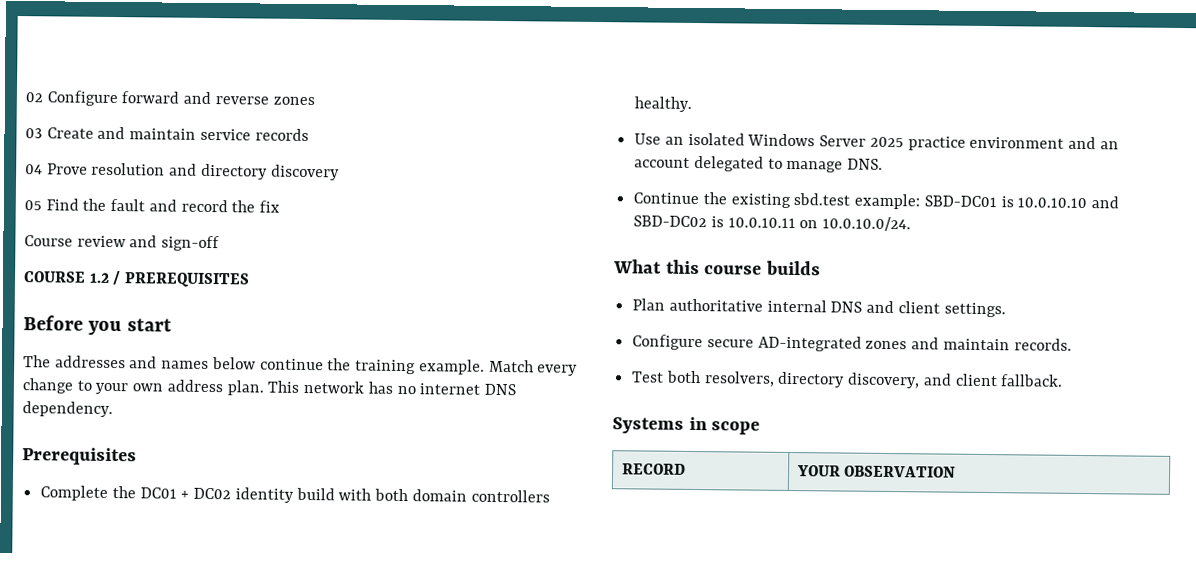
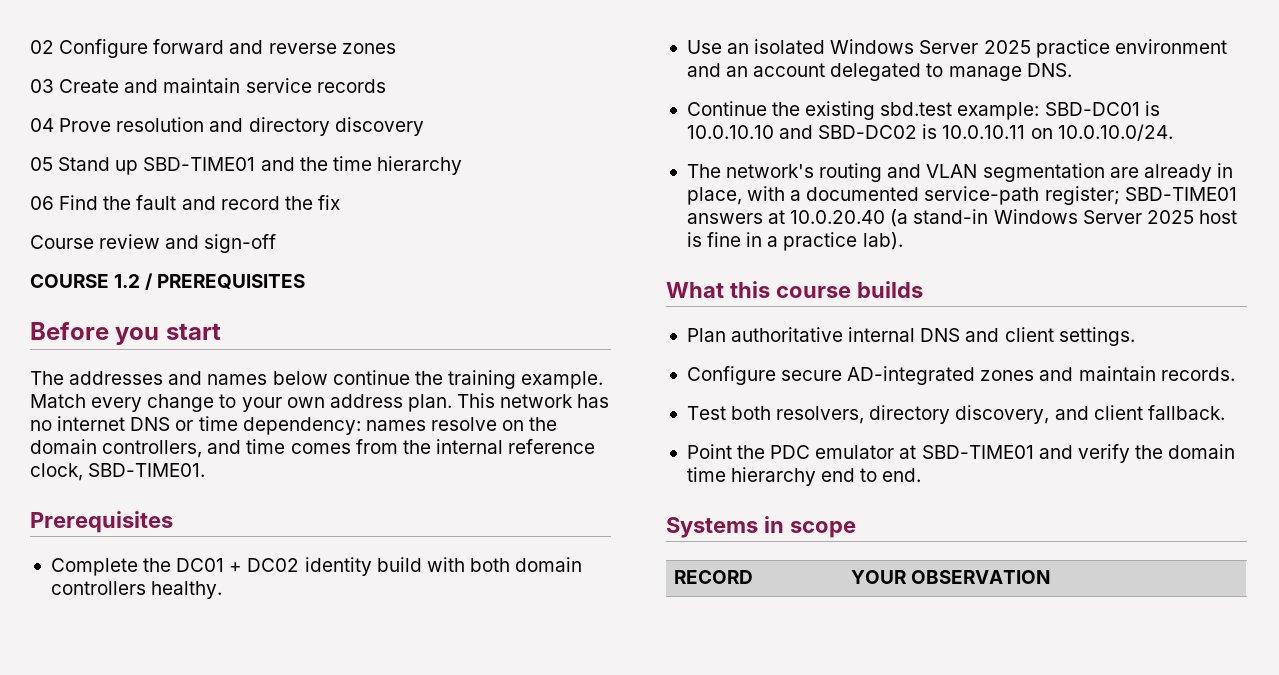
(42, 205) none -> [58,156,462,175] [30,196,54,210] Stand up SBD-TIME01 and the time hierarchy // 06
[22,401,113,418] dependency. -> [175,416,558,435] [30,439,596,458] [30,463,206,481] or time dependency: names resolve on the domain controllers, and time comes from the internal reference clock, SBD-TIME01.
(912, 224) none -> [686,163,1233,182] [686,186,1237,205] [686,209,1237,227] [686,232,903,251] // The network's routing and VLAN segmentation are already in place, with a documented service-path register; SBD-TIME01 answers at 10.0.20.40 (a stand-in Windows Server 2025 host is fine in a practice lab).
(1064, 380) none -> [686,444,1236,463] [686,467,922,486] // Point the PDC emulator at SBD-TIME01 and verify the domain time hierarchy end to end.

